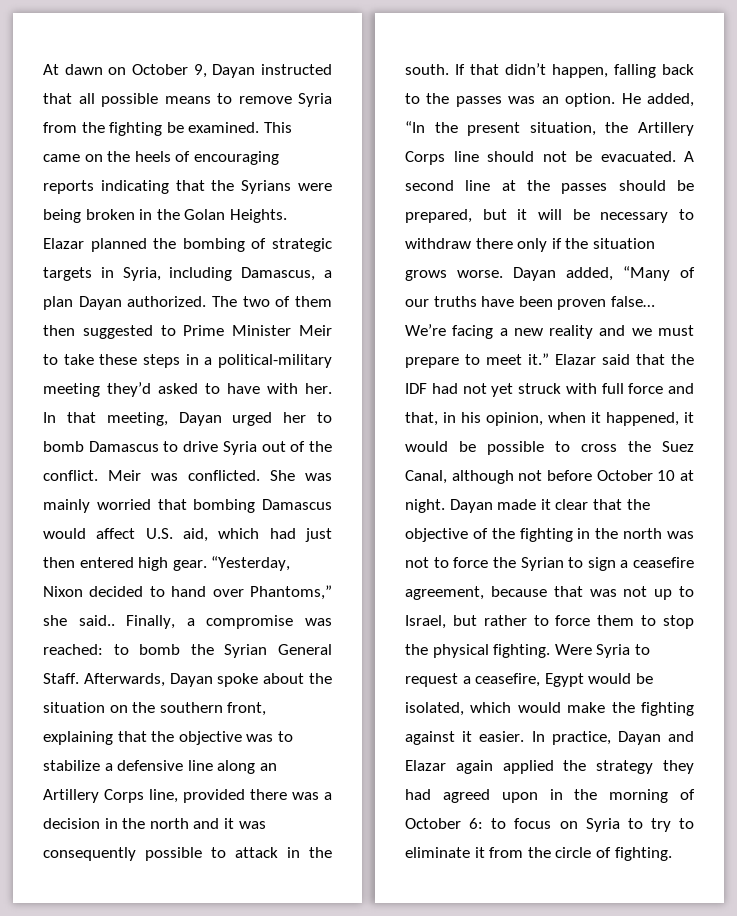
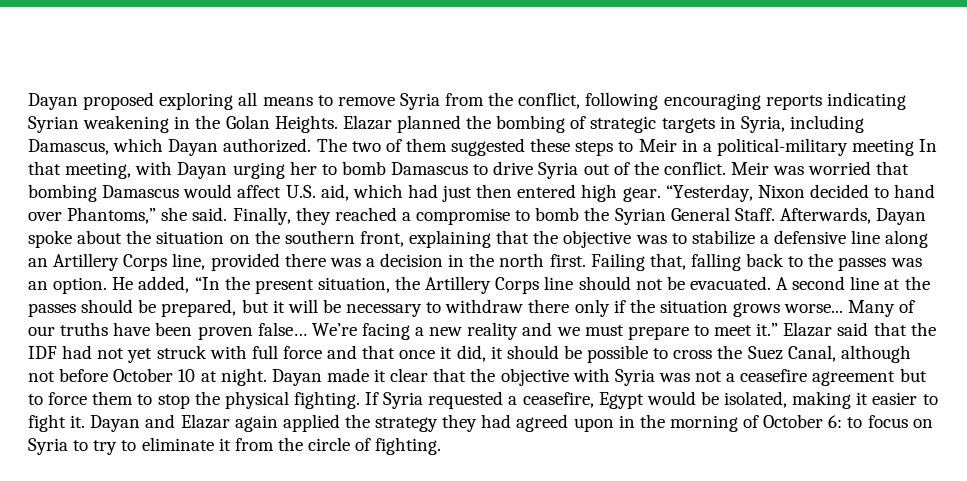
[43,64,332,78] [43,93,158,107] At dawn on October 9, Dayan instructed that all possible -> [28,92,258,110] Dayan proposed exploring all
[109,122,292,136] [43,151,279,165] [43,180,333,194] [43,209,135,223] fighting be examined. This came on the heels of encouraging reports indicating that the Syrians were being broken -> [518,92,906,110] [28,115,170,133] conflict, following encouraging reports indicating Syrian weakening
[324,270,333,278] [43,296,73,310] a plan -> [113,138,164,152] which
[43,325,333,339] [43,354,332,368] [43,382,332,397] [43,412,273,426] then suggested to Prime Minister Meir to take these steps in a political-military meeting they’d asked to have with her. In that meeting, Dayan urged -> [451,138,938,156] [28,161,285,179] suggested these steps to Meir in a political-military meeting In that meeting, with Dayan urging
[188,470,332,481] [43,499,90,513] conflicted. She was mainly -> (805, 170) none
[78,615,332,629] [43,644,103,655] said.. Finally, a compromise was reached: -> [192,207,511,225] said. Finally, they reached a compromise
[193,818,266,829] [43,847,332,861] [405,63,608,78] and it was consequently possible to attack in the south. If that didn’t happen, -> [549,253,686,271] first. Failing that,
[457,266,670,281] worse. Dayan added, “Many -> [784,300,896,317] worse... Many
[405,412,694,426] [405,441,448,452] that, in his opinion, when it happened, it would -> [362,345,559,362] that once it did, it should
[472,528,694,542] [405,557,694,571] [405,586,694,600] [405,615,527,629] of the fighting in the north was not to force the Syrian to sign a ceasefire agreement, because that was not up to Israel, but rather -> [572,368,927,386] with Syria was not a ceasefire agreement but
[554,644,650,658] [405,673,458,687] Were Syria to request -> [365,391,504,409] If Syria requested
[470,702,694,716] [405,731,611,745] which would make the fighting against it easier. In practice, -> [792,391,938,409] [28,414,86,432] making it easier to fight it.

